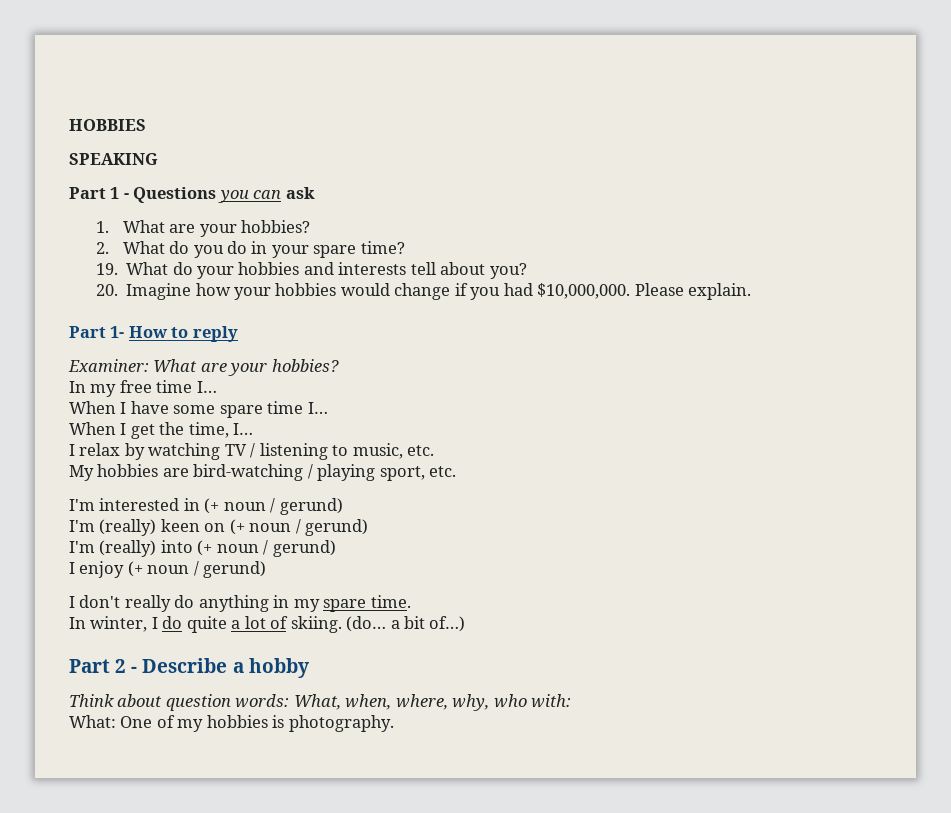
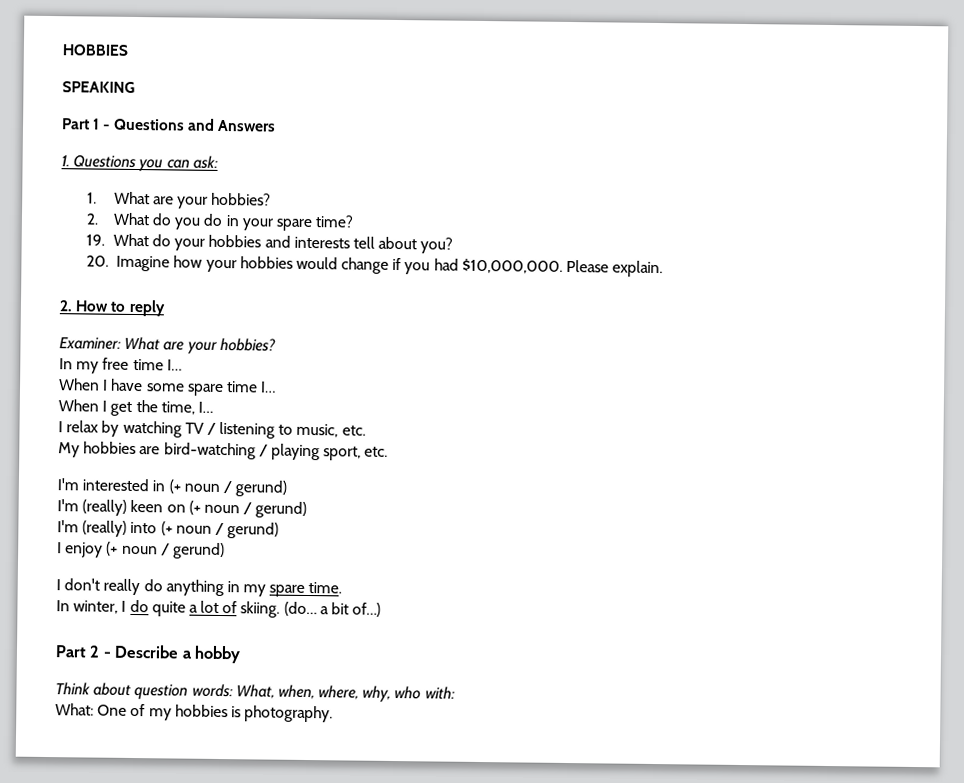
(217, 195) none -> [186,118,276,132] [61,154,137,169] and Answers // 1. Questions
[285,187,315,199] ask -> [192,155,218,169] ask:
[69,326,125,338] Part 1- -> [59,300,73,312] 2.

